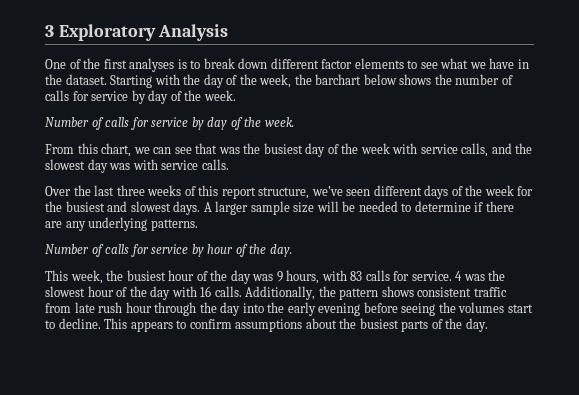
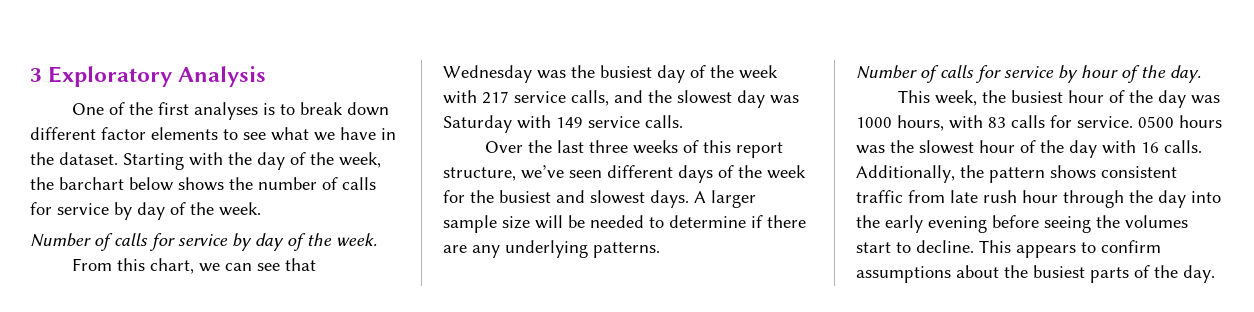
(218, 148) none -> [443,65,532,83] Wednesday
(418, 148) none -> [482,91,509,104] 217
[132,159,158,170] with -> [443,115,583,133] Saturday with 149
[276,271,283,282] 9 -> [856,117,892,128] 1000
[455,271,463,281] 4 -> [1138,115,1222,128] 0500 hours

